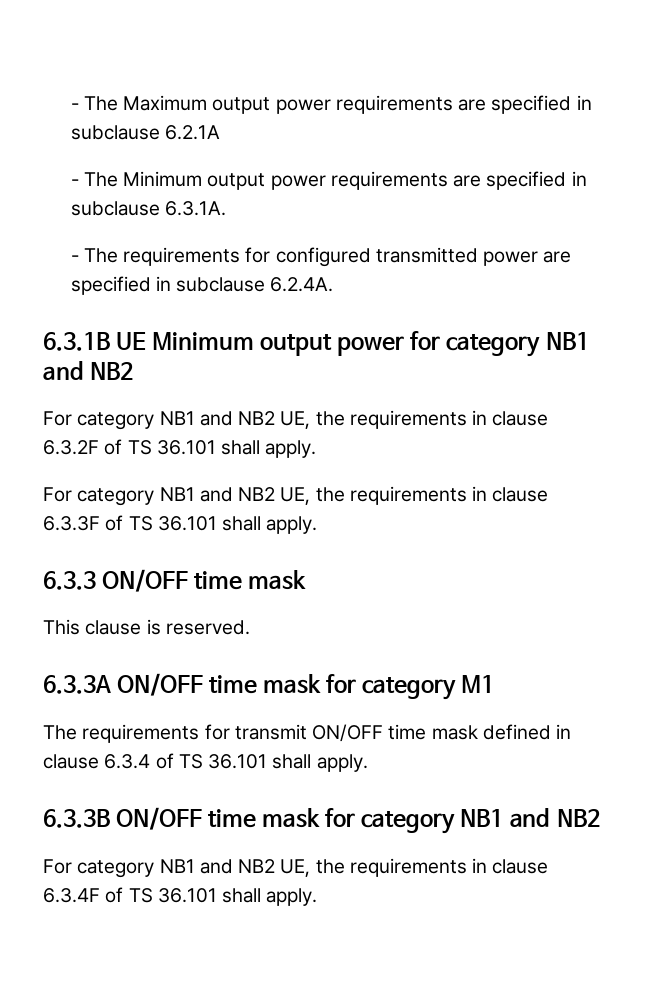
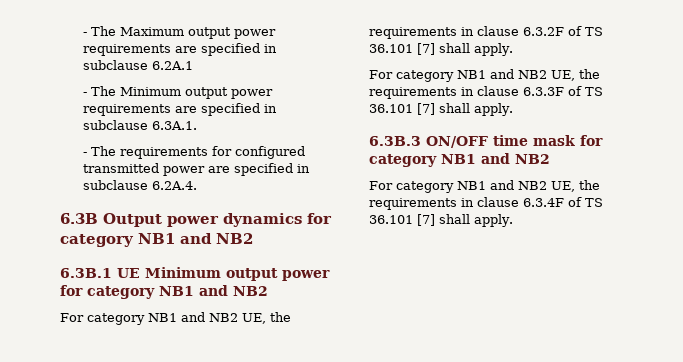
[164,125,220,140] 6.2.1A -> [152,61,194,70] 6.2A.1
[164,201,226,216] 6.3.1A. -> [152,121,198,130] 6.3A.1.
[270,277,334,292] [43,332,110,351] 6.2.4A. // 6.3.1B -> [152,181,198,190] [60,213,332,227] [60,233,253,247] [60,268,112,278] 6.2A.4. // 6.3B Output power dynamics for category NB1 and NB2 // 6.3B.1
(216, 447) none -> [417,43,435,55] [7]
[222,516,318,534] [43,569,307,592] [43,619,250,635] [43,673,495,700] [43,724,572,743] [43,753,368,772] [43,809,110,828] shall apply. // 6.3.3 ON/OFF time mask // This clause is reserved. // 6.3.3A ON/OFF time mask for category M1 // The requirements for transmit ON/OFF time mask defined in clause 6.3.4 of TS 36.101 shall apply. // 6.3.3B -> [417,103,513,116] [369,136,421,146] [7] shall apply. // 6.3B.3
(217, 895) none -> [417,214,435,226] [7]

